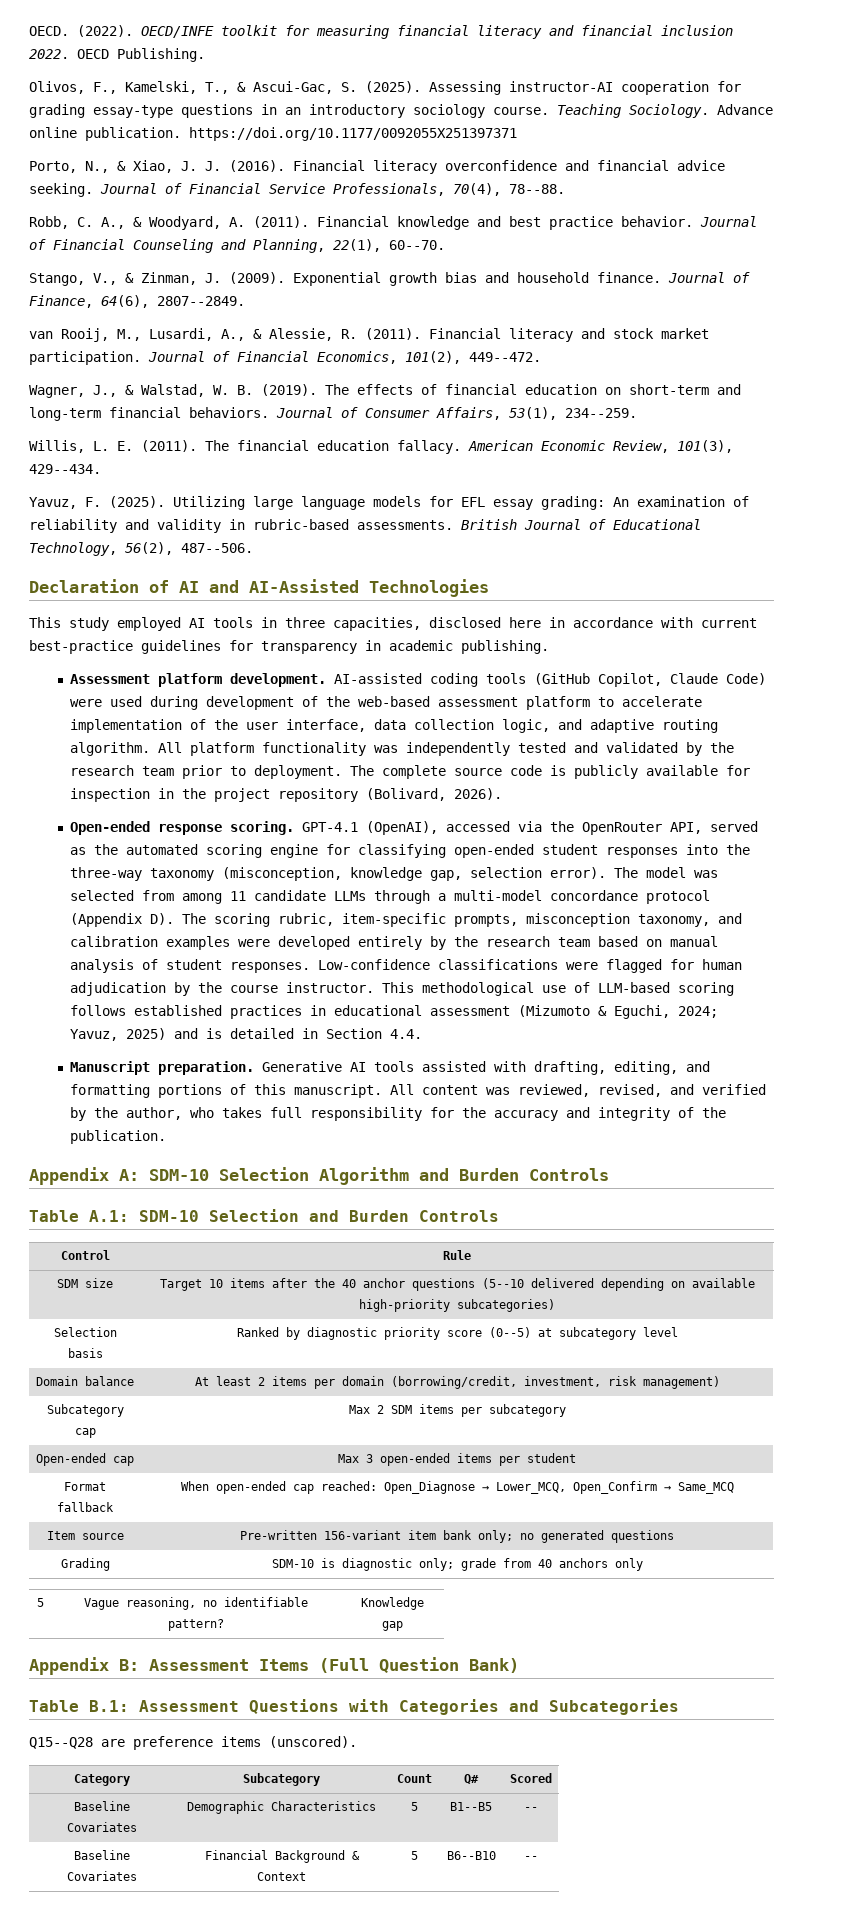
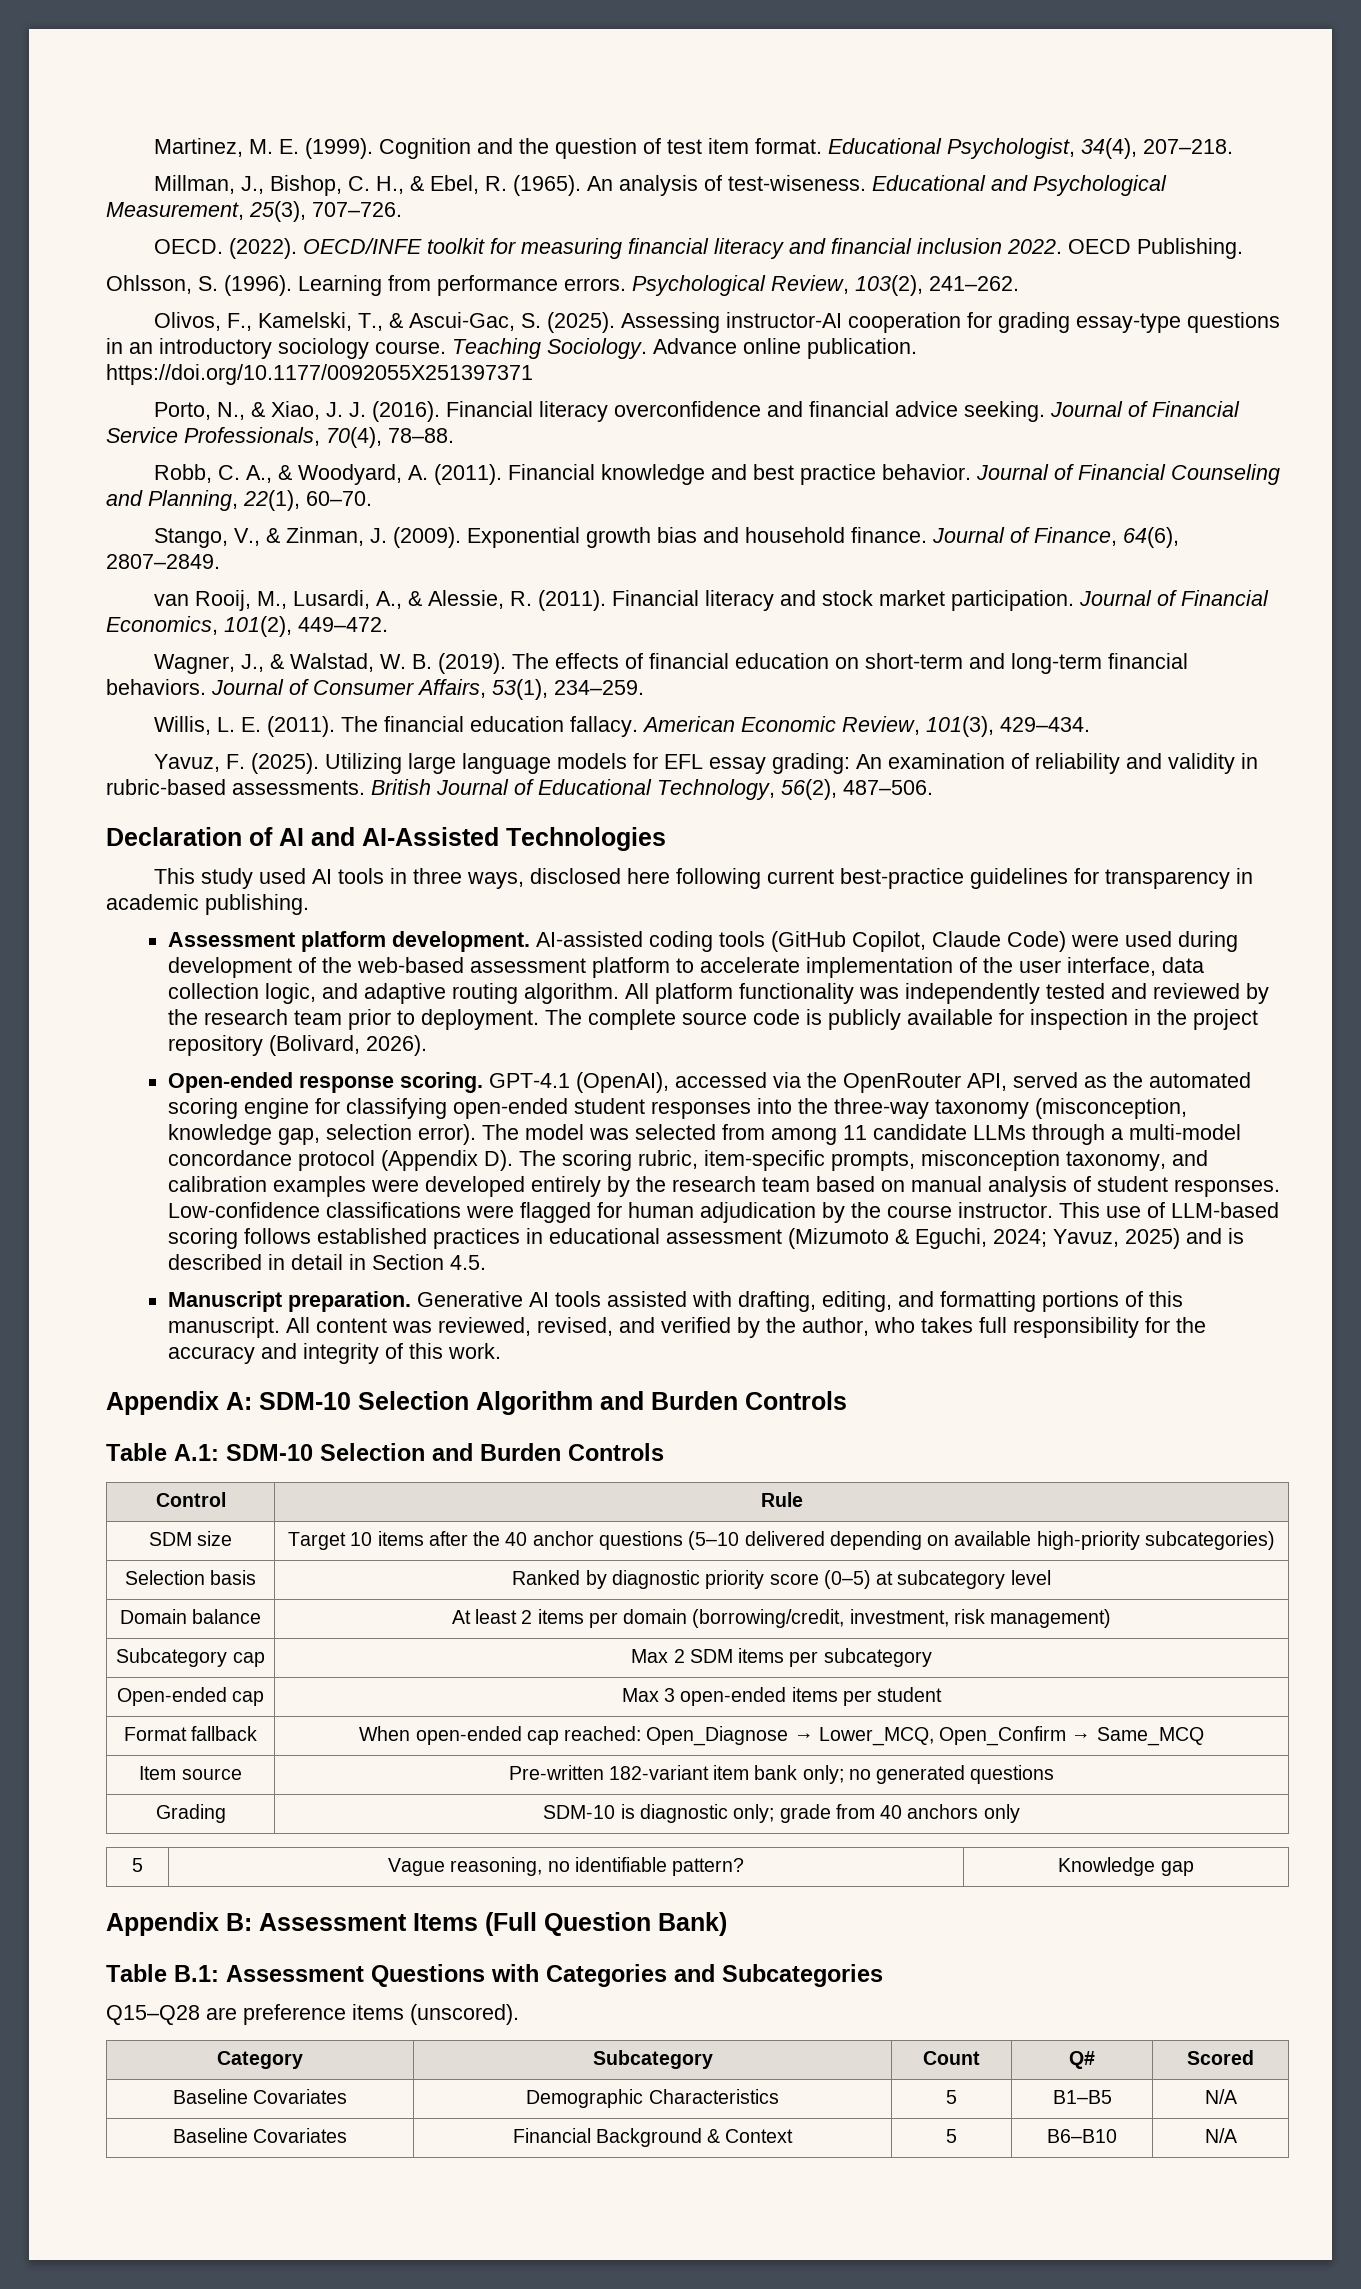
(29, 31) none -> [153,138,1233,159] [153,175,1167,196] [106,201,402,222] Martinez, M. E. (1999). Cognition and the question of test item format. Educational Psychologist, 34(4), 207–218. // Millman, J., Bishop, C. H., & Ebel, R. (1965). An analysis of test-wiseness. Educational and Psychological Measurement, 25(3), 707–726. //
(205, 55) none -> [106,275,1019,296] // Ohlsson, S. (1996). Learning from performance errors. Psychological Review, 103(2), 241–262.
[509,184,565,194] 78--88. -> [388,428,454,443] 78–88.
[389,240,445,250] 60--70. -> [306,491,372,506] 60–70.
[157,296,245,306] 2807--2849. -> [106,554,220,569] 2807–2849.
[469,352,541,362] 449--472. -> [298,617,388,632] 449–472.
[565,408,637,418] 234--259. -> [554,680,644,695] 234–259.
[29,464,101,474] 429--434. -> [999,717,1090,732] 429–434.
[181,543,253,553] 487--506. -> [843,780,933,795] 487–506.
[117,617,181,631] employed -> [258,868,306,884] used
[333,617,421,631] capacities, -> [466,872,524,889] ways,
[549,617,693,628] in accordance with -> [675,868,761,889] following
[606,742,679,753] validated -> [1153,983,1241,999] reviewed
[422,982,535,996] methodological -> (1101, 1210) none
[230,1028,295,1039] detailed -> [168,1254,344,1270] described in detail
[390,1029,423,1039] 4.4. -> [450,1255,487,1270] 4.5.
[702,1107,727,1118] [70,1130,167,1144] the publication. -> [409,1343,502,1359] this work.
[481,1278,524,1289] (5--10 -> [688,1531,740,1550] (5–10
[488,1327,531,1338] (0--5) -> [823,1570,871,1589] (0–5)
[324,1530,401,1540] 156-variant -> [608,1765,709,1780] 182-variant
[29,1737,93,1749] Q15--Q28 -> [106,2005,200,2025] Q15–Q28
[450,1802,492,1811] [523,1807,538,1811] B1--B5 | -- -> [1052,2090,1112,2104] [1204,2089,1237,2104] B1–B5 | N/A
[446,1851,496,1860] [523,1856,538,1860] B6--B10 | -- -> [1047,2129,1117,2143] [1204,2128,1237,2143] B6–B10 | N/A

